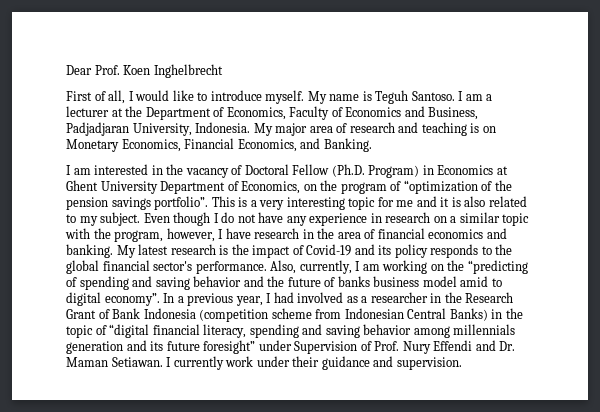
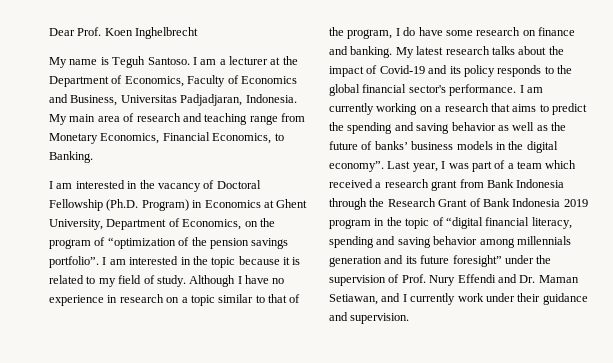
[66,90,305,104] First of all, I would like to introduce myself. -> (199, 33) none
[66,122,192,136] Padjadjaran University, -> [120,94,243,106] Universitas Padjadjaran,
[275,123,308,136] major -> [69,114,96,122] main
[470,123,496,133] is on -> [249,113,305,125] range from
[300,138,321,149] and -> [274,133,284,141] to
[292,164,330,175] Fellow -> [49,199,103,211] Fellowship
[100,181,158,194] University -> [49,219,103,230] University,
[211,196,437,210] This is a very interesting topic for me and -> [102,256,280,268] I am interested in the topic because
[464,196,486,207] also -> (301, 261) none
[100,212,307,226] subject. Even though I do not have any -> [118,275,285,287] field of study. Although I have no
[459,212,530,226] [65,228,484,242] similar topic with the program, however, I have research in the area of financial economics -> [190,294,301,306] [329,27,575,39] topic similar to that of the program, I do have some research on finance
[219,245,229,255] is -> [491,46,547,55] talks about
[270,260,380,274] Also, currently, I am -> [519,85,543,93] [329,103,374,115] I am currently
[447,260,528,274] [66,276,502,290] [66,292,442,306] the “predicting of spending and saving behavior and the future of banks business model amid to digital economy”. In a previous year, I had involved as a researcher in -> [435,103,587,115] [329,122,566,134] [329,141,558,153] [329,160,577,172] [329,179,565,191] [329,198,367,210] a research that aims to predict the spending and saving behavior as well as the future of banks’ business models in the digital economy”. Last year, I was part of a team which received a research grant from Bank Indonesia through
[199,308,488,322] (competition scheme from Indonesian Central Banks) -> [563,199,588,207] [329,219,371,229] 2019 program
[294,341,358,354] Supervision -> [536,255,552,264] [329,275,386,286] the supervision
[111,357,163,367] Setiawan. -> [329,293,401,305] Setiawan, and

